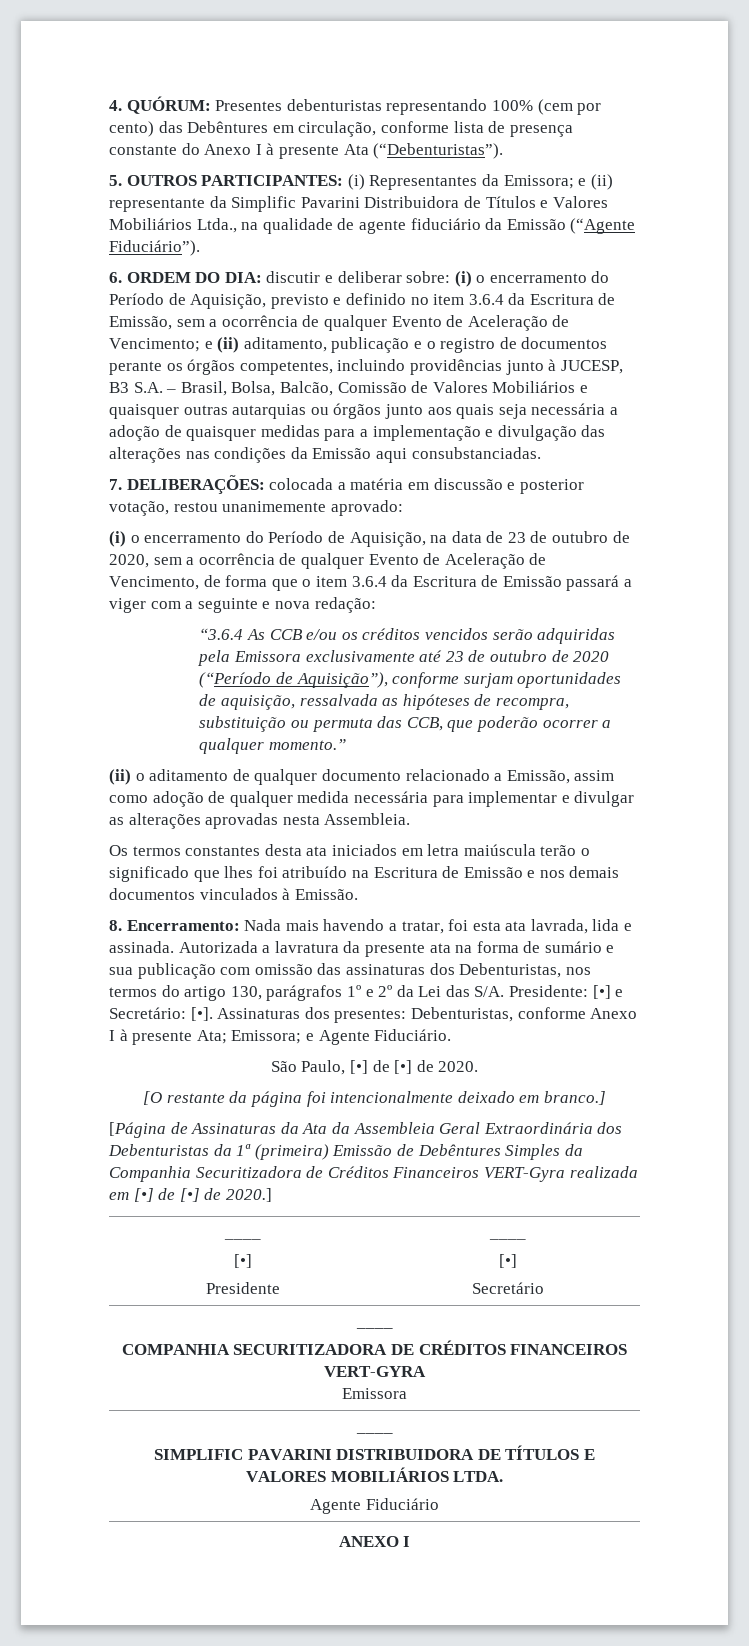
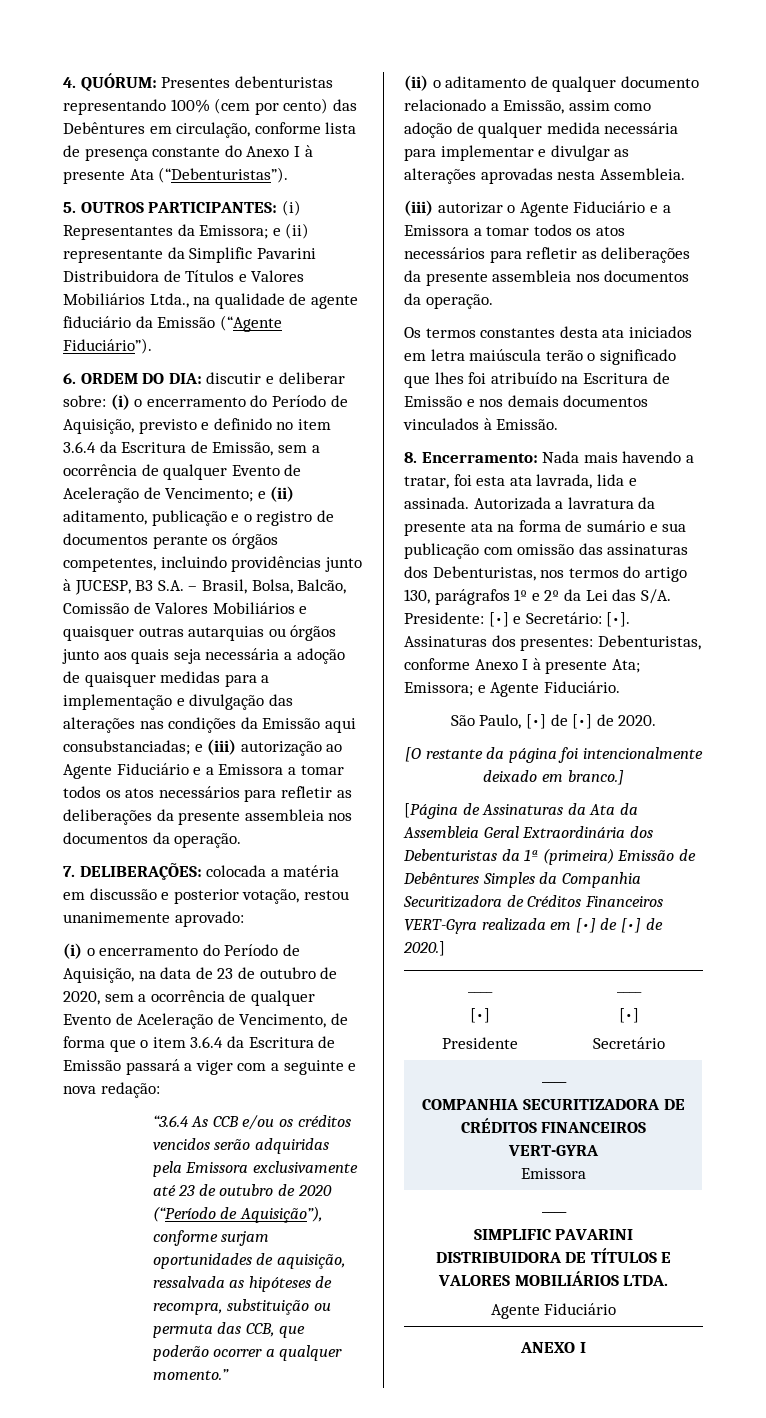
[411,447,541,459] consubstanciadas. -> [63,739,343,756] [63,763,344,779] [63,786,352,802] [63,809,353,825] [63,832,242,848] consubstanciadas; e (iii) autorização ao Agente Fiduciário e a Emissora a tomar todos os atos necessários para refletir as deliberações da presente assembleia nos documentos da operação.
(411, 819) none -> [404,200,671,217] [404,224,625,236] [404,247,691,263] [404,270,690,286] [404,293,493,309] // (iii) autorizar o Agente Fiduciário e a Emissora a tomar todos os atos necessários para refletir as deliberações da presente assembleia nos documentos da operação.

